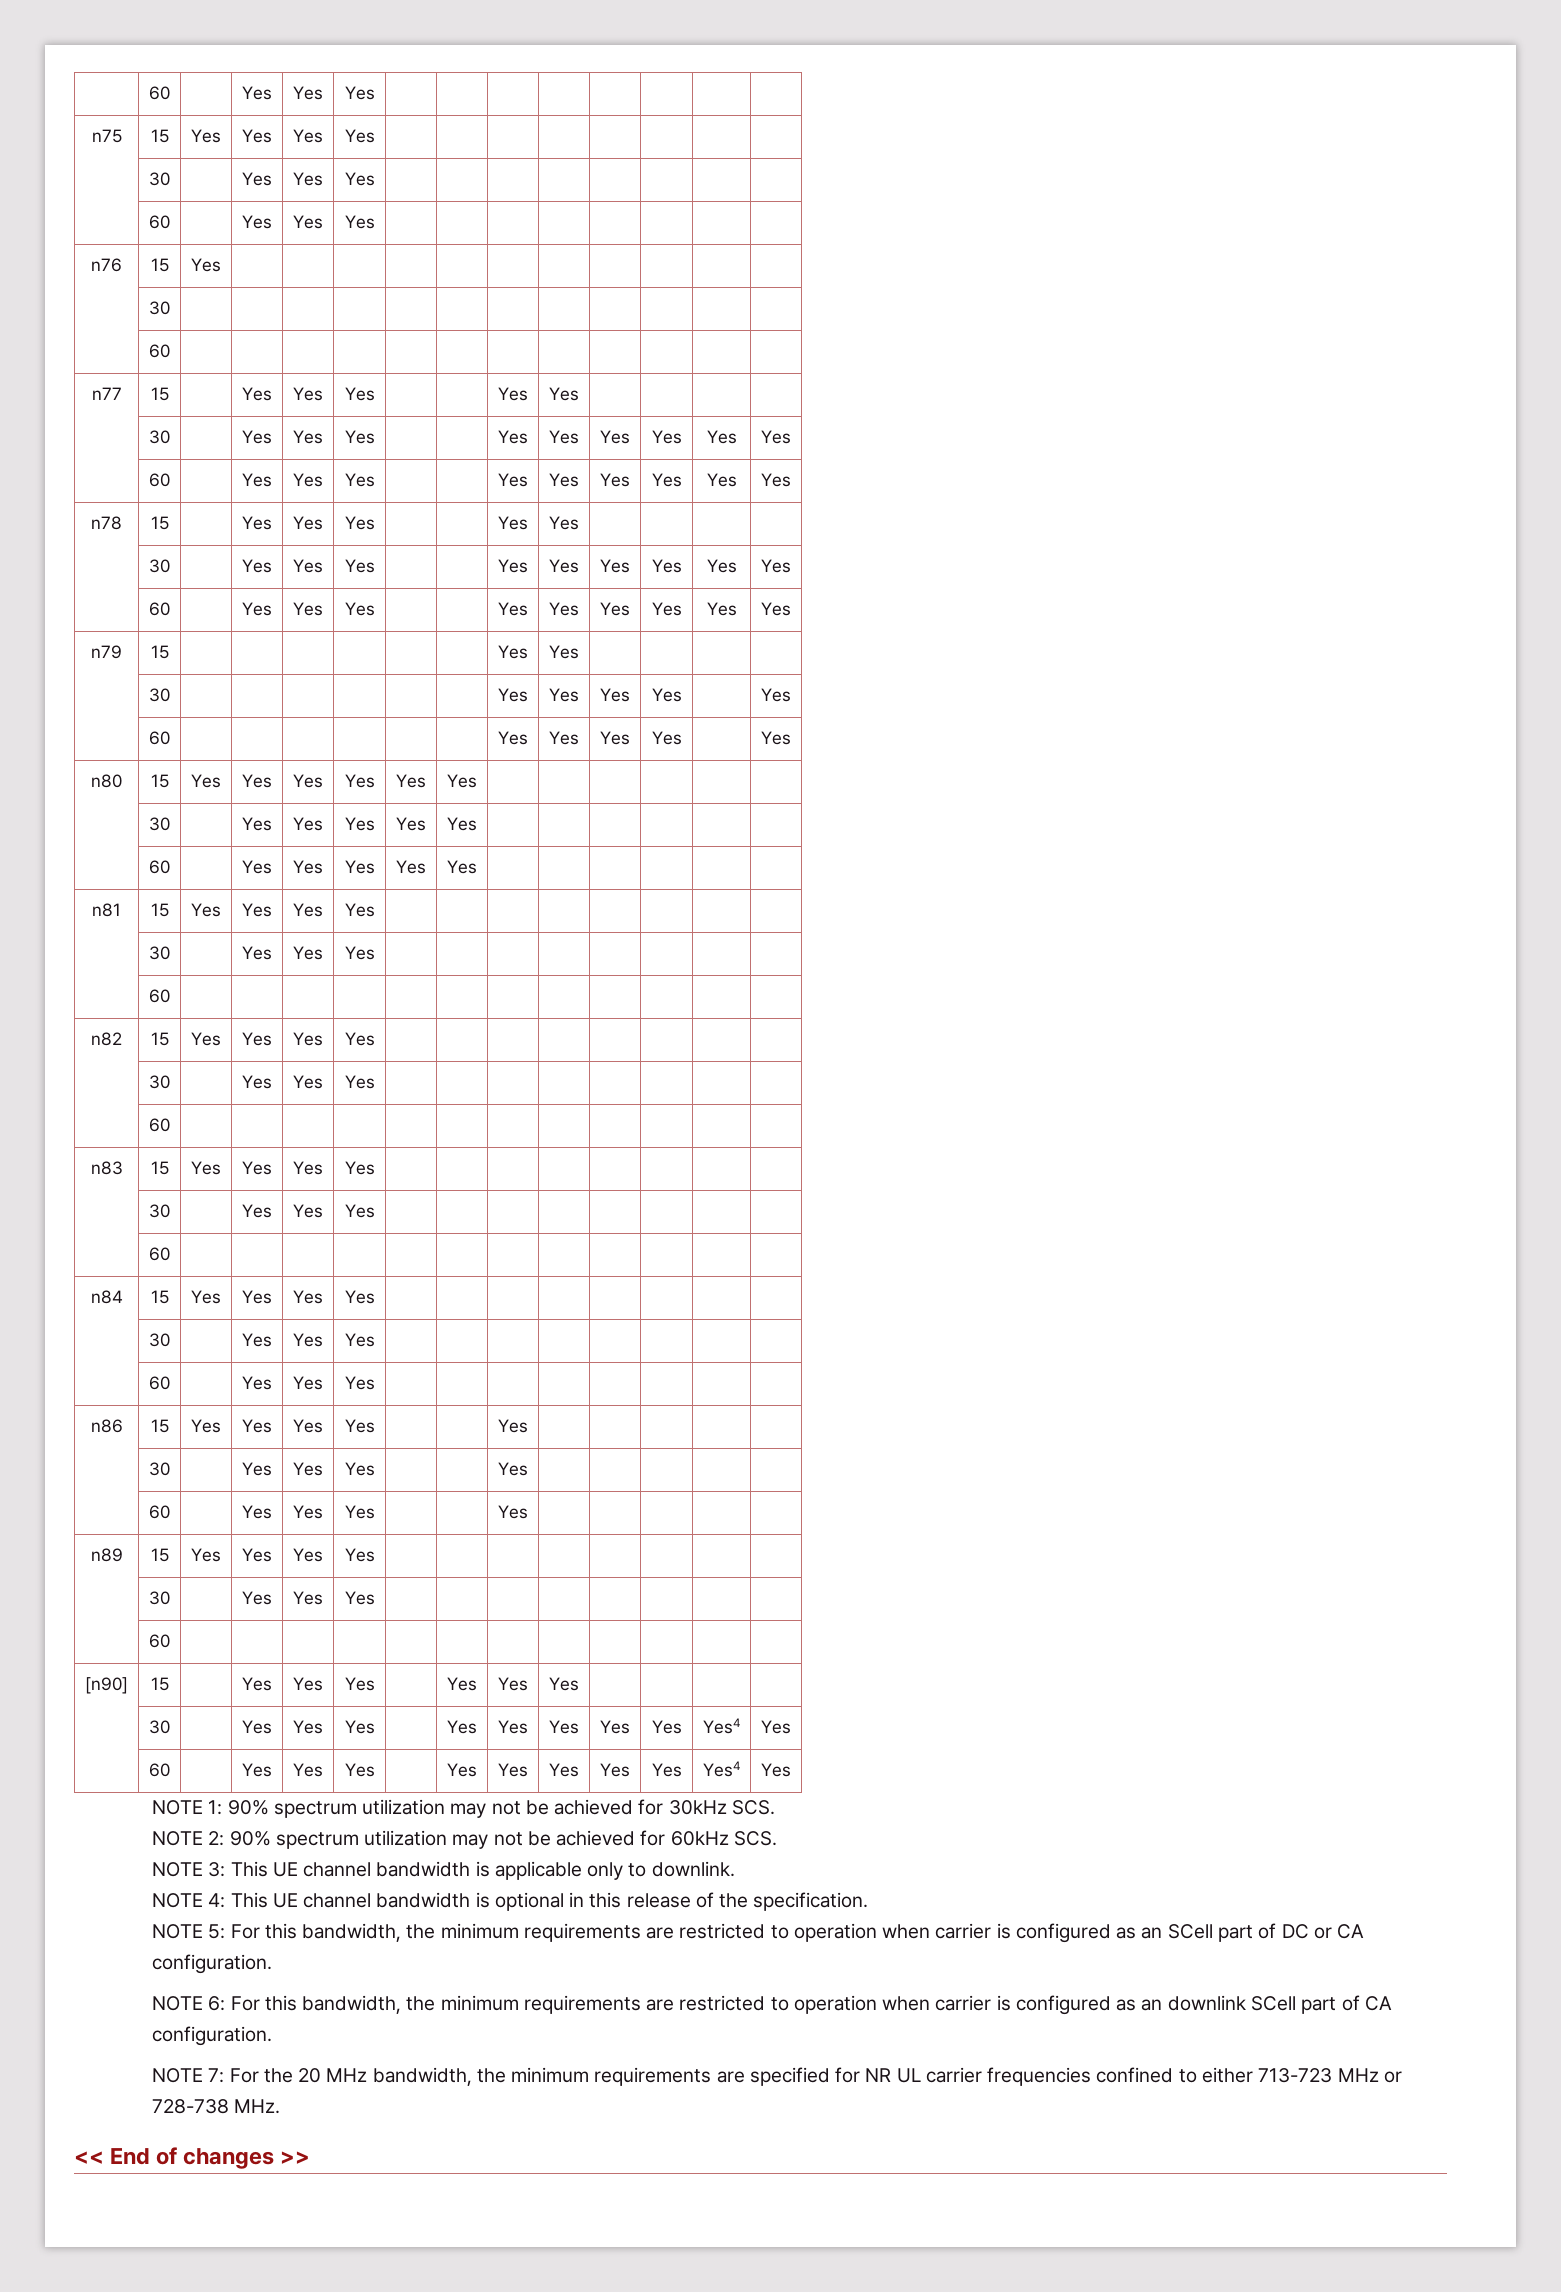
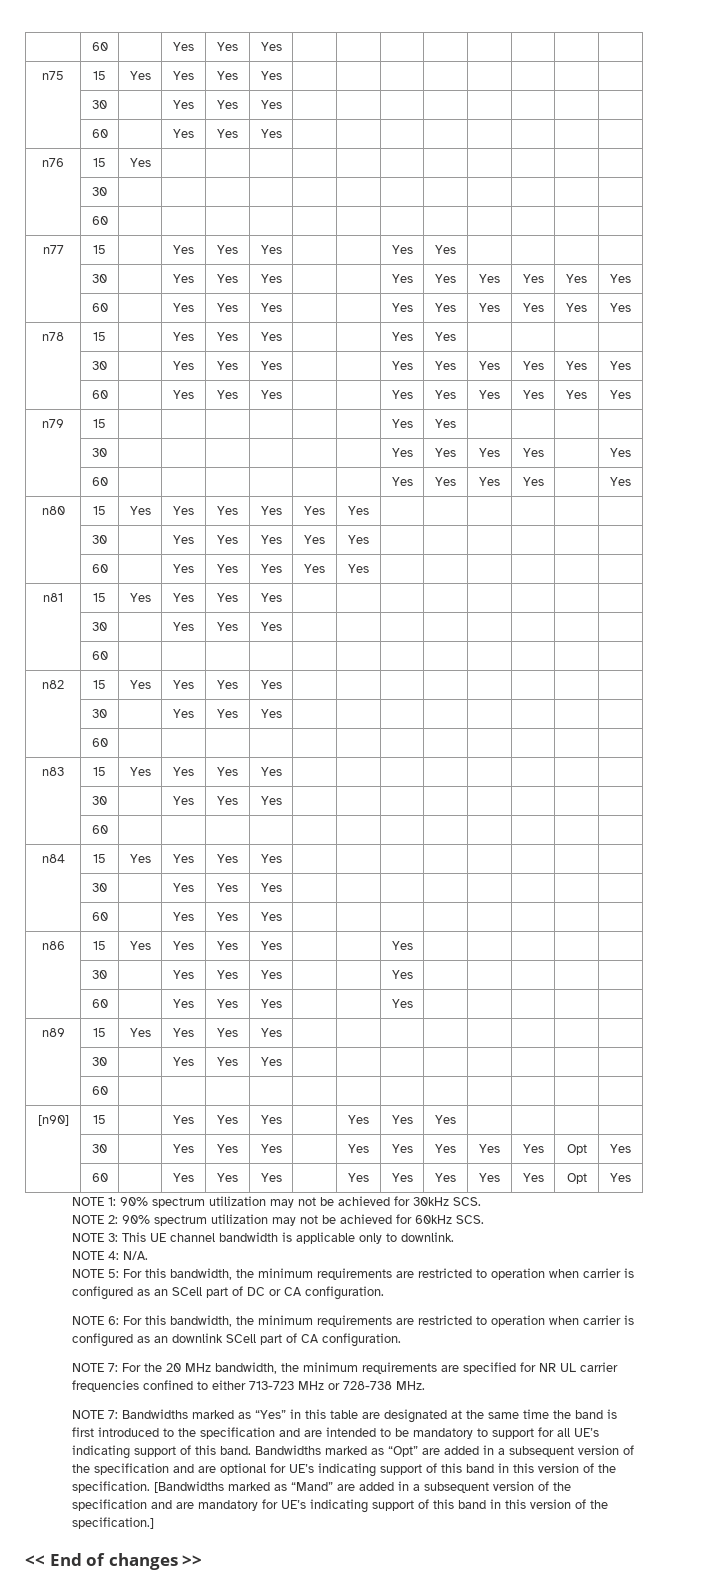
[703,1718,740,1734] Yes4 -> [566,1144,587,1155] Opt
[703,1761,740,1777] Yes4 -> [566,1173,587,1184] Opt
[230,1892,869,1911] This UE channel bandwidth is optional in this release of the specification. -> [123,1251,149,1260] N/A.
(281, 2106) none -> [72,1409,618,1423] [72,1427,600,1439] [72,1445,635,1459] [72,1463,617,1477] [72,1481,572,1493] [72,1499,609,1513] [72,1517,155,1529] // NOTE 7: Bandwidths marked as “Yes” in this table are designated at the same time the band is first introduced to the specification and are intended to be mandatory to support for all UE’s indicating support of this band. Bandwidths marked as “Opt” are added in a subsequent version of the specification and are optional for UE’s indicating support of this band in this version of the specification. [Bandwidths marked as “Mand” are added in a subsequent version of the specification and are mandatory for UE’s indicating support of this band in this version of the specification.]

